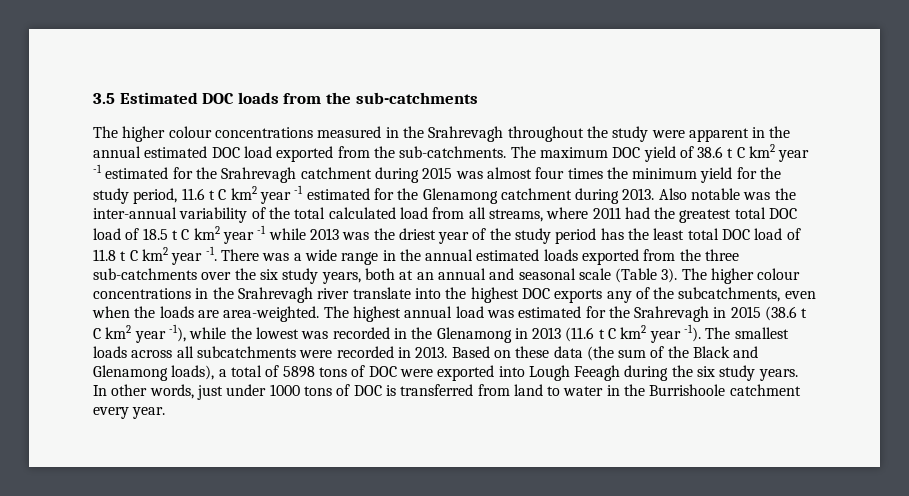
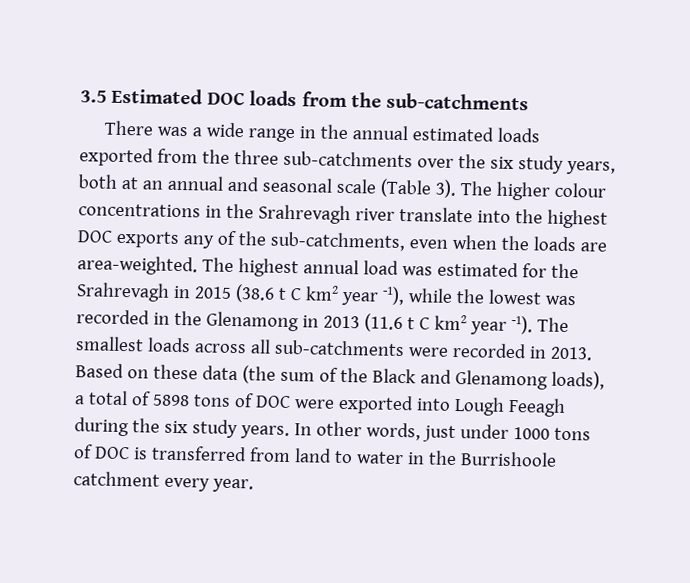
[93,126,791,142] [93,144,810,162] [93,164,782,183] [93,185,796,204] [93,207,798,223] [93,225,801,244] [93,246,217,265] The higher colour concentrations measured in the Srahrevagh throughout the study were apparent in the annual estimated DOC load exported from the sub-catchments. The maximum DOC yield of 38.6 t C km2 year -1 estimated for the Srahrevagh catchment during 2015 was almost four times the minimum yield for the study period, 11.6 t C km2 year -1 estimated for the Glenamong catchment during 2013. Also notable was the inter-annual variability of the total calculated load from all streams, where 2011 had the greatest total DOC load of 18.5 t C km2 year -1 while 2013 was the driest year of the study period has the least total DOC load of 11.8 t C km2 year -1. -> (530, 101) none
[678,287,781,302] subcatchments, -> [269,231,406,252] sub-catchments,
[196,346,296,358] subcatchments -> [273,339,405,357] sub-catchments

